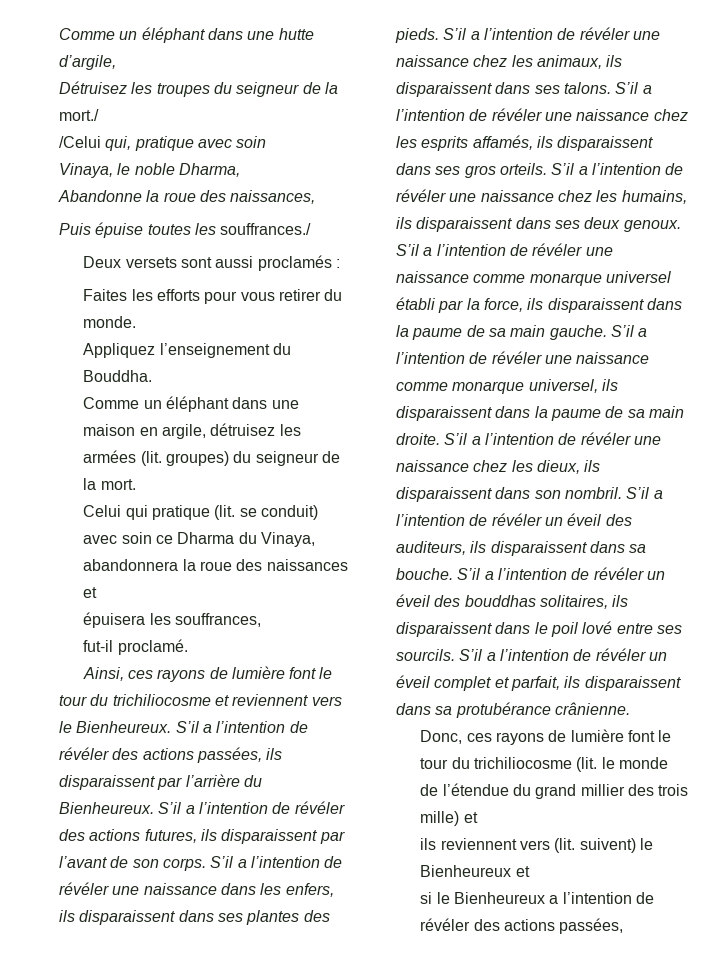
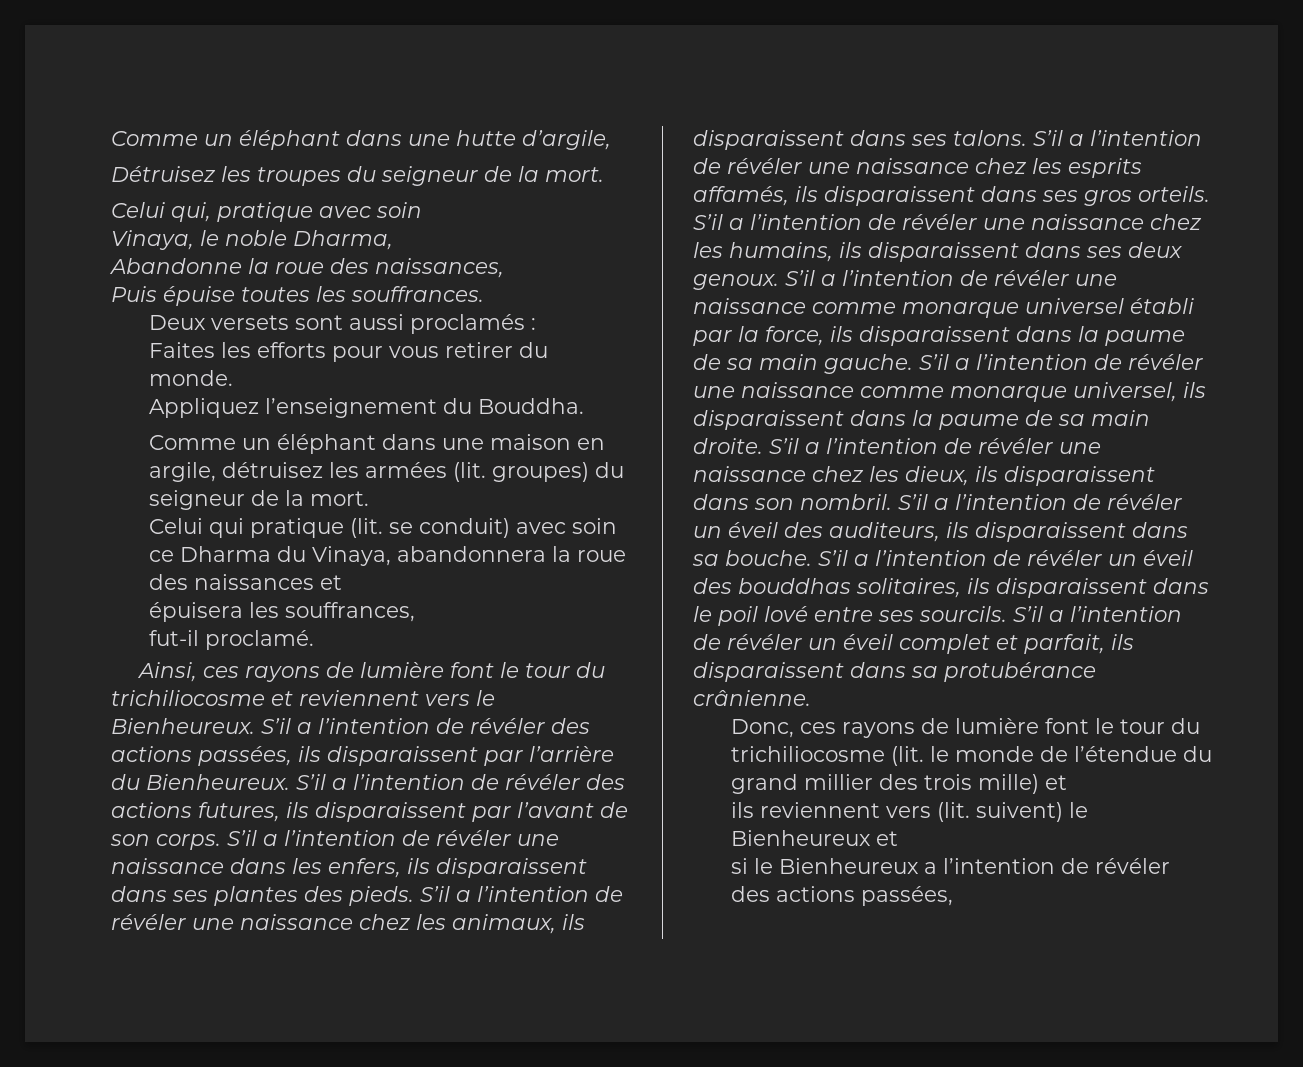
[59,109,99,121] [59,136,101,148] mort./ // /Celui -> [545,167,604,182] [111,202,165,218] mort. // Celui
[220,223,312,235] souffrances./ -> [351,286,484,302] souffrances.

